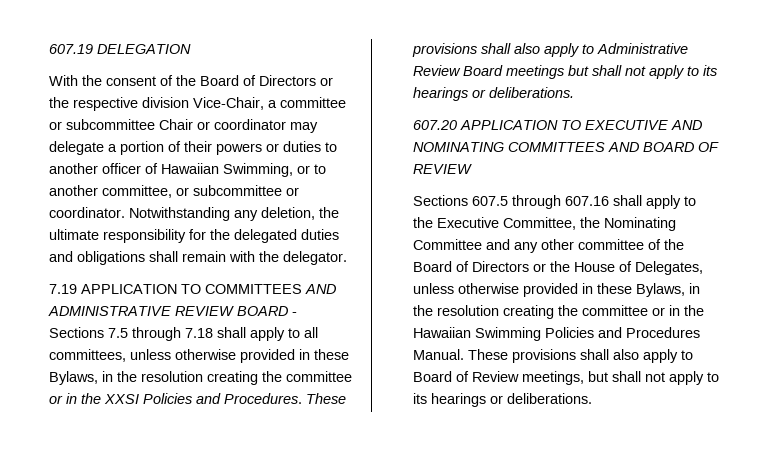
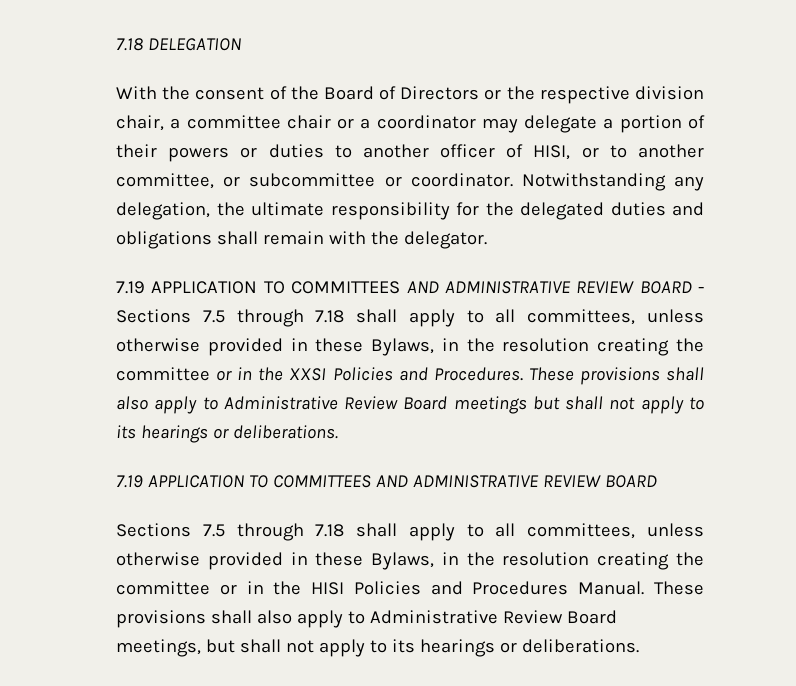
[49,44,94,54] 607.19 -> [116,38,144,51] 7.18
[193,97,265,110] Vice-Chair, -> [116,115,165,131] chair,
[49,119,211,130] or subcommittee Chair or -> [286,115,371,129] chair or a
[161,163,294,177] Hawaiian Swimming, -> [533,145,571,160] HISI,
[261,207,316,220] deletion, -> [116,202,211,220] delegation,
[413,120,703,130] [413,142,720,152] [413,164,473,174] [413,195,697,209] [413,217,677,231] [413,239,685,253] [413,261,704,275] 607.20 APPLICATION TO EXECUTIVE AND NOMINATING COMMITTEES AND BOARD OF REVIEW // Sections 607.5 through 607.16 shall apply to the Executive Committee, the Nominating Committee and any other committee of the Board of Directors or the House of Delegates, -> [116,475,658,488] [116,523,636,541] 7.19 APPLICATION TO COMMITTEES AND ADMINISTRATIVE REVIEW BOARD // Sections 7.5 through 7.18 shall apply to all committees,
[413,327,542,341] Hawaiian Swimming -> [311,582,345,595] HISI
[413,371,520,382] Board of Review -> [370,610,618,624] Administrative Review Board

